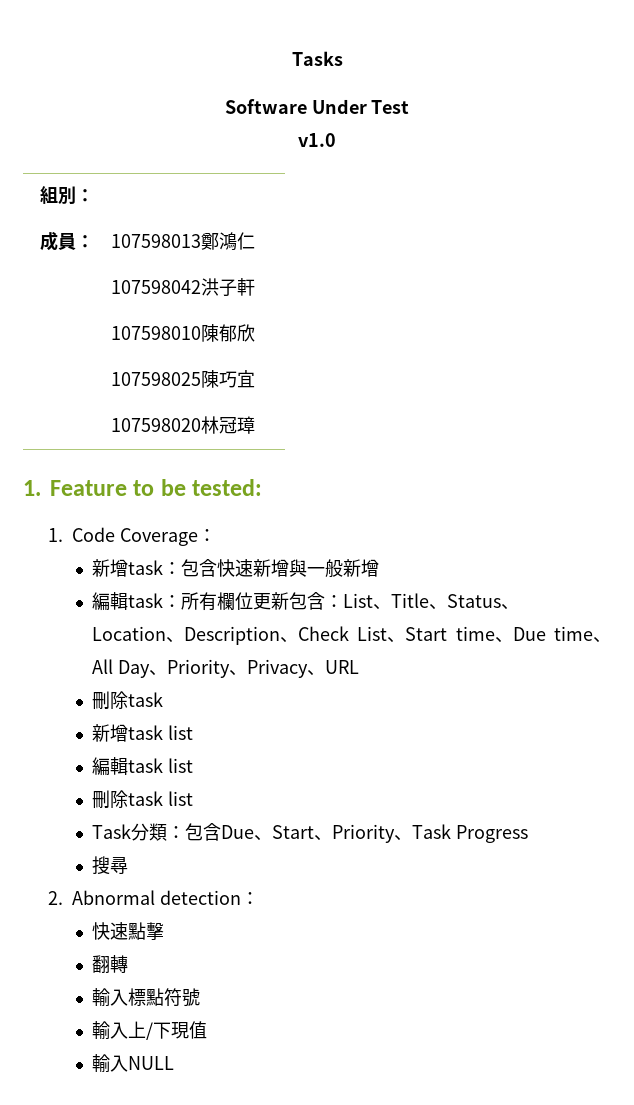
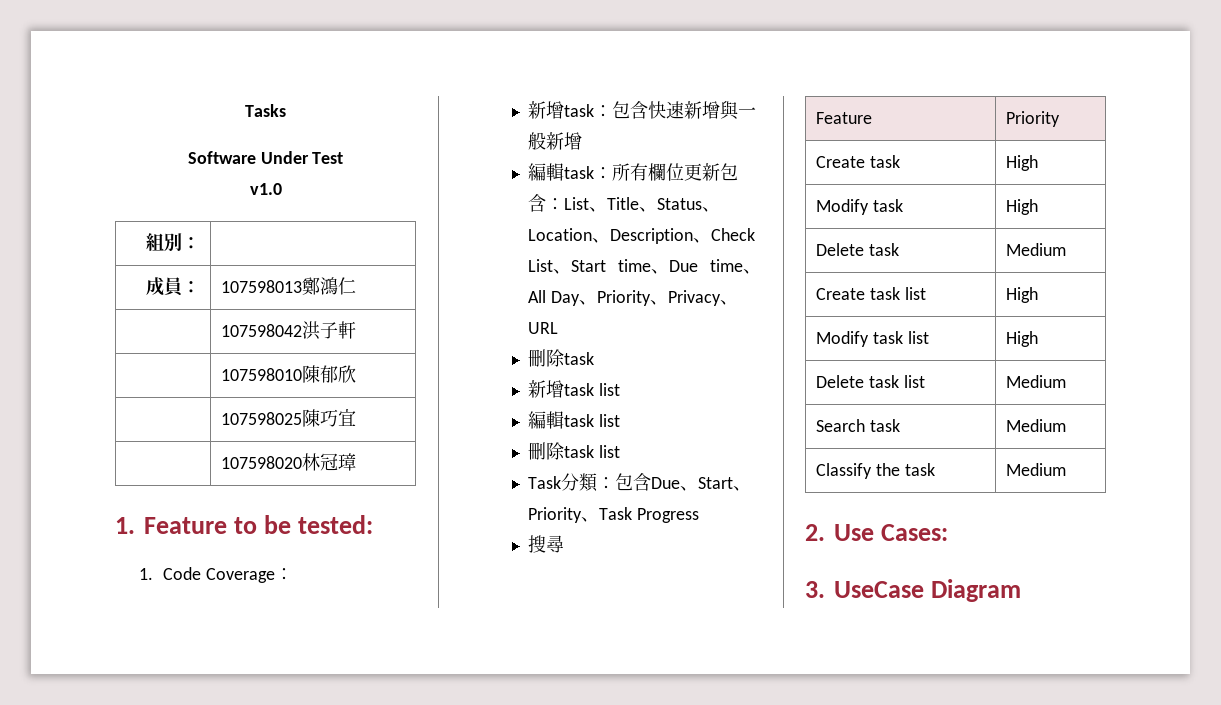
[47,890,260,905] [92,922,165,941] [92,955,129,973] [92,988,201,1007] [92,1021,208,1040] [92,1054,175,1072] // 2. Abnormal detection： // 快速點擊 // 翻轉 // 輸入標點符號 // 輸入上/下現值 // 輸入NULL -> [815,112,872,124] [1005,111,1060,127] [815,155,900,168] [1005,155,1038,171] [815,199,903,215] [1005,199,1038,215] [815,243,899,256] [1005,243,1066,256] [815,287,926,300] [1005,287,1038,303] [815,331,929,347] [1005,331,1038,347] [815,375,925,388] [1005,375,1066,388] [815,419,900,432] [1005,419,1066,432] [815,463,935,479] [1005,463,1066,476] [805,524,948,541] [805,579,1021,602] // Feature | Priority // Create task | High // Modify task | High // Delete task | Medium // Create task list | High // Modify task list | High // Delete task list | Medium // Search task | Medium // Classify the task | Medium // 2. Use Cases: // 3. UseCase Diagram

